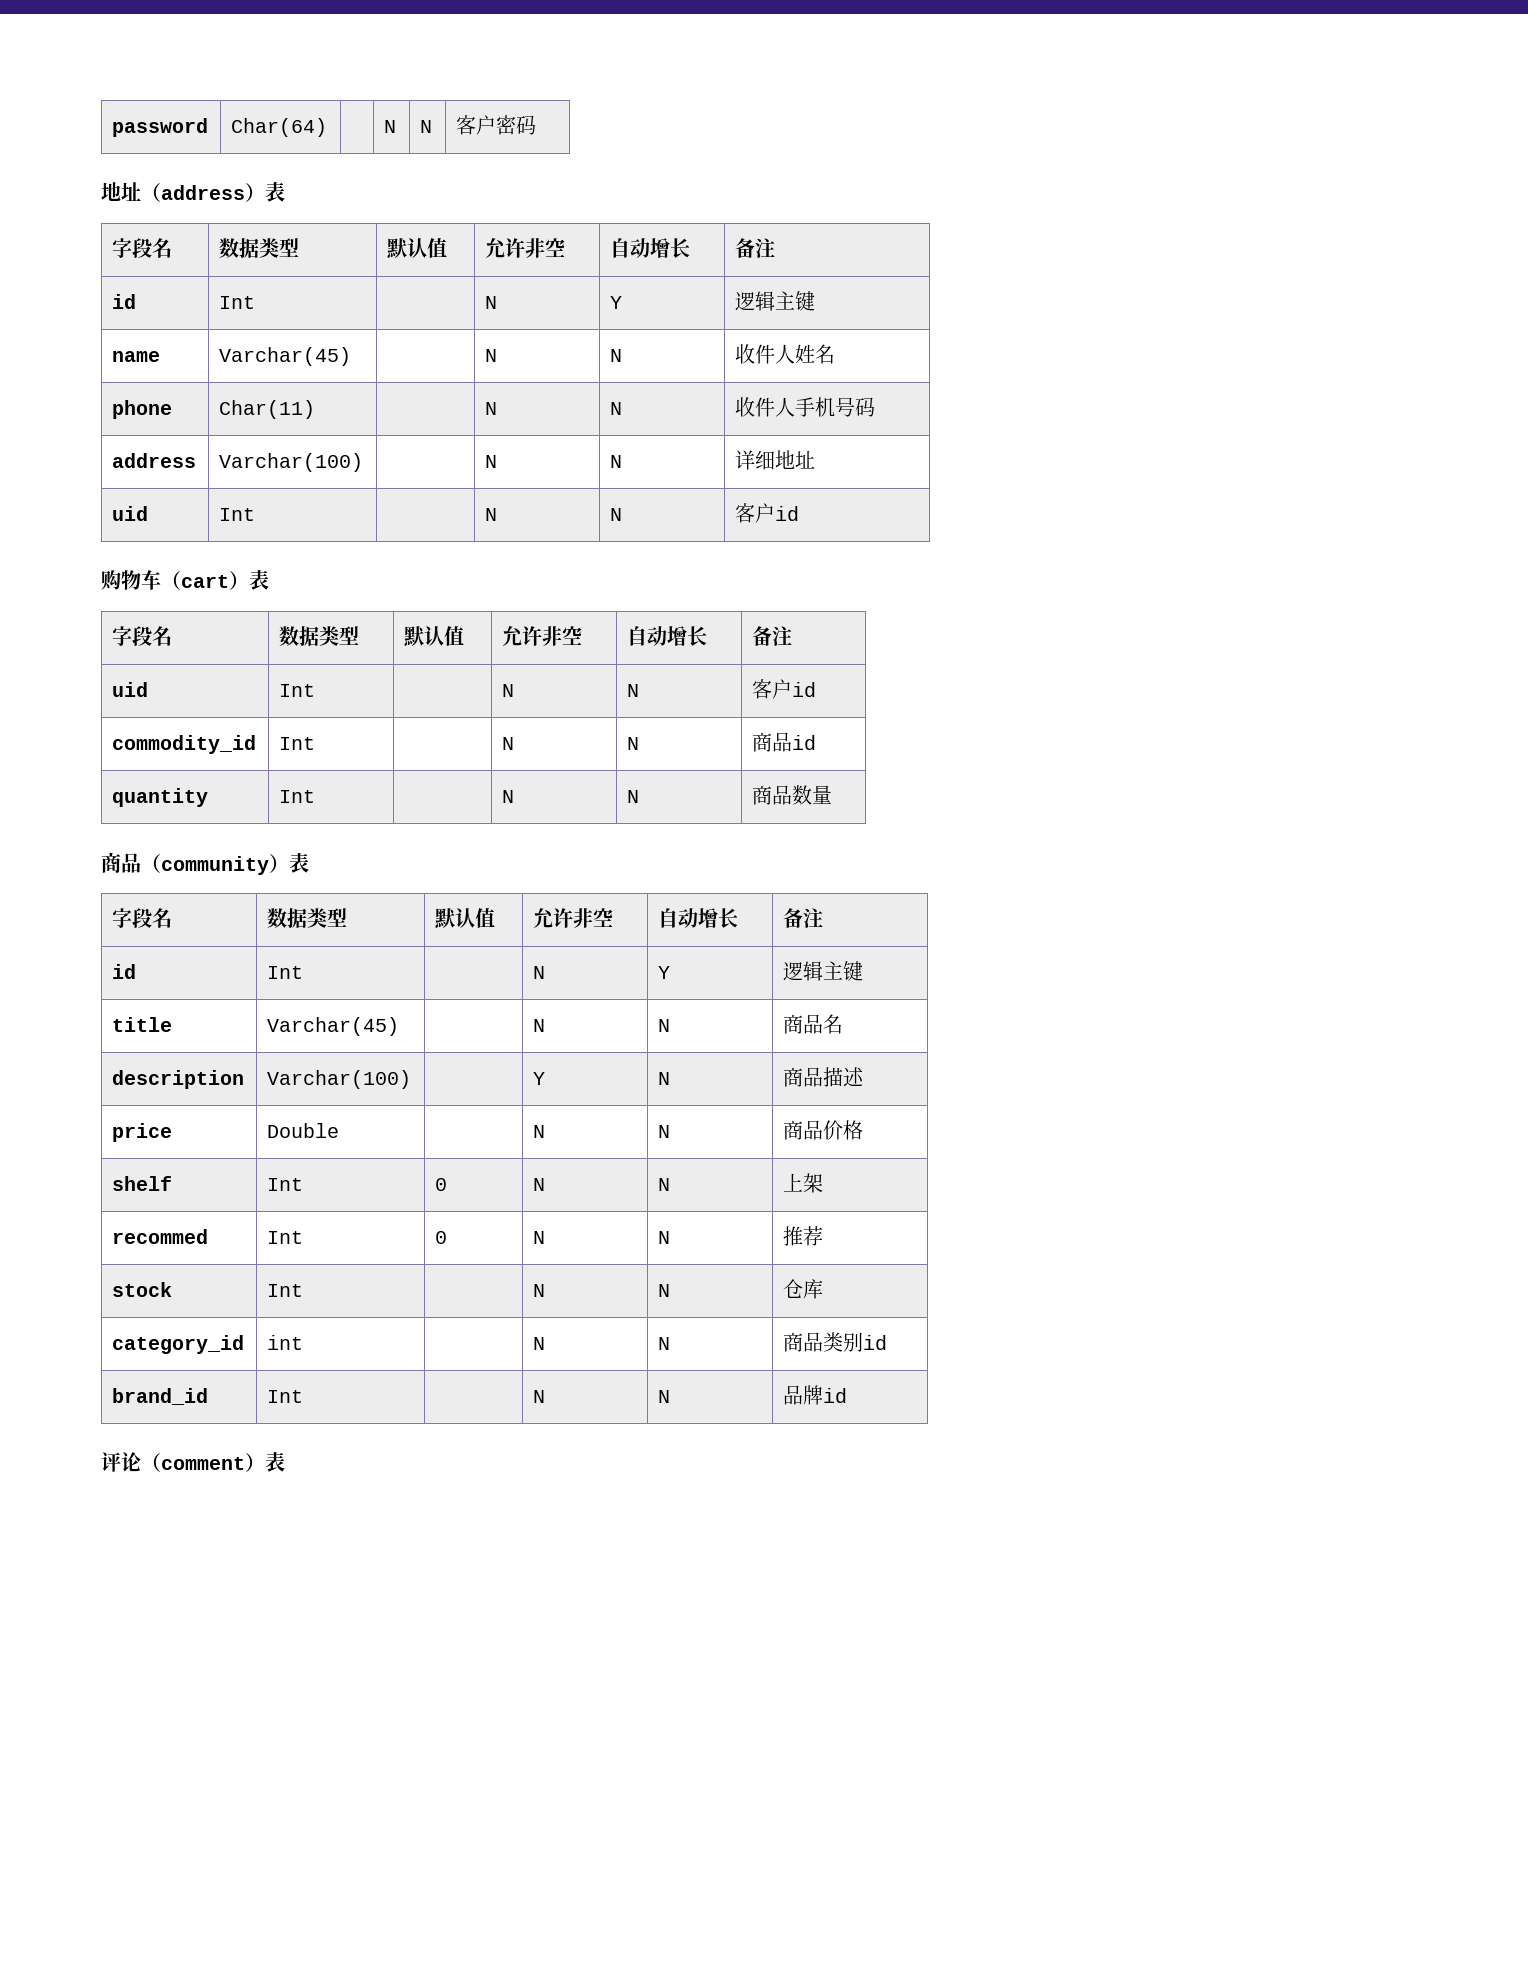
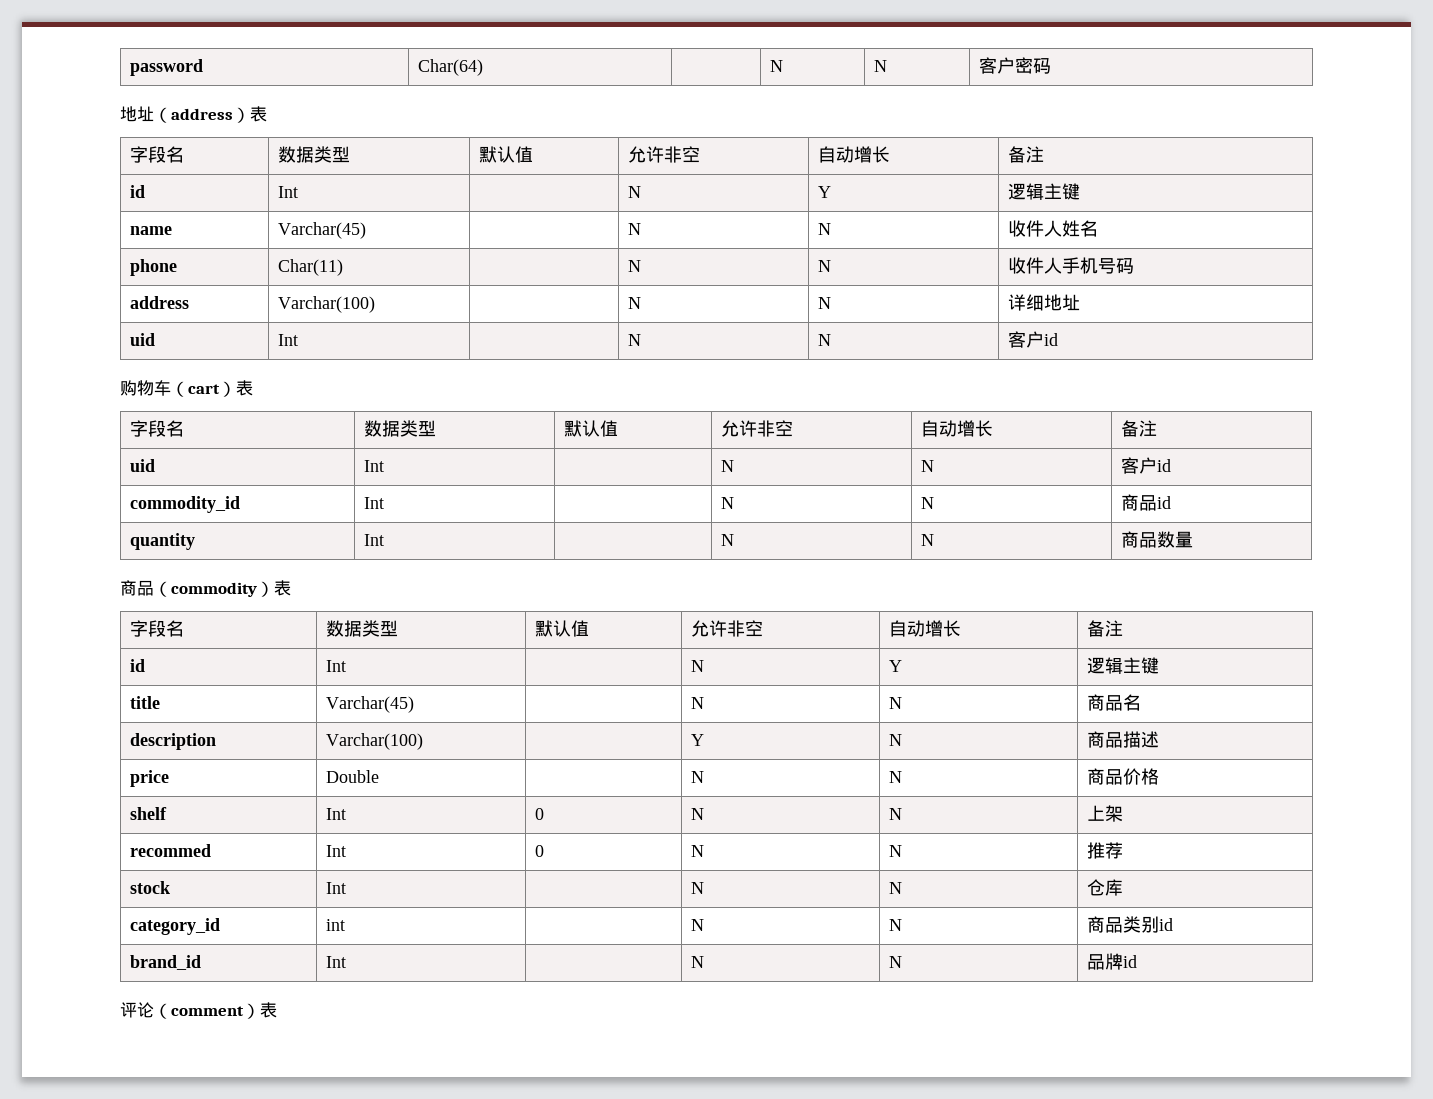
[161,856,269,875] community -> [171,582,257,597] commodity

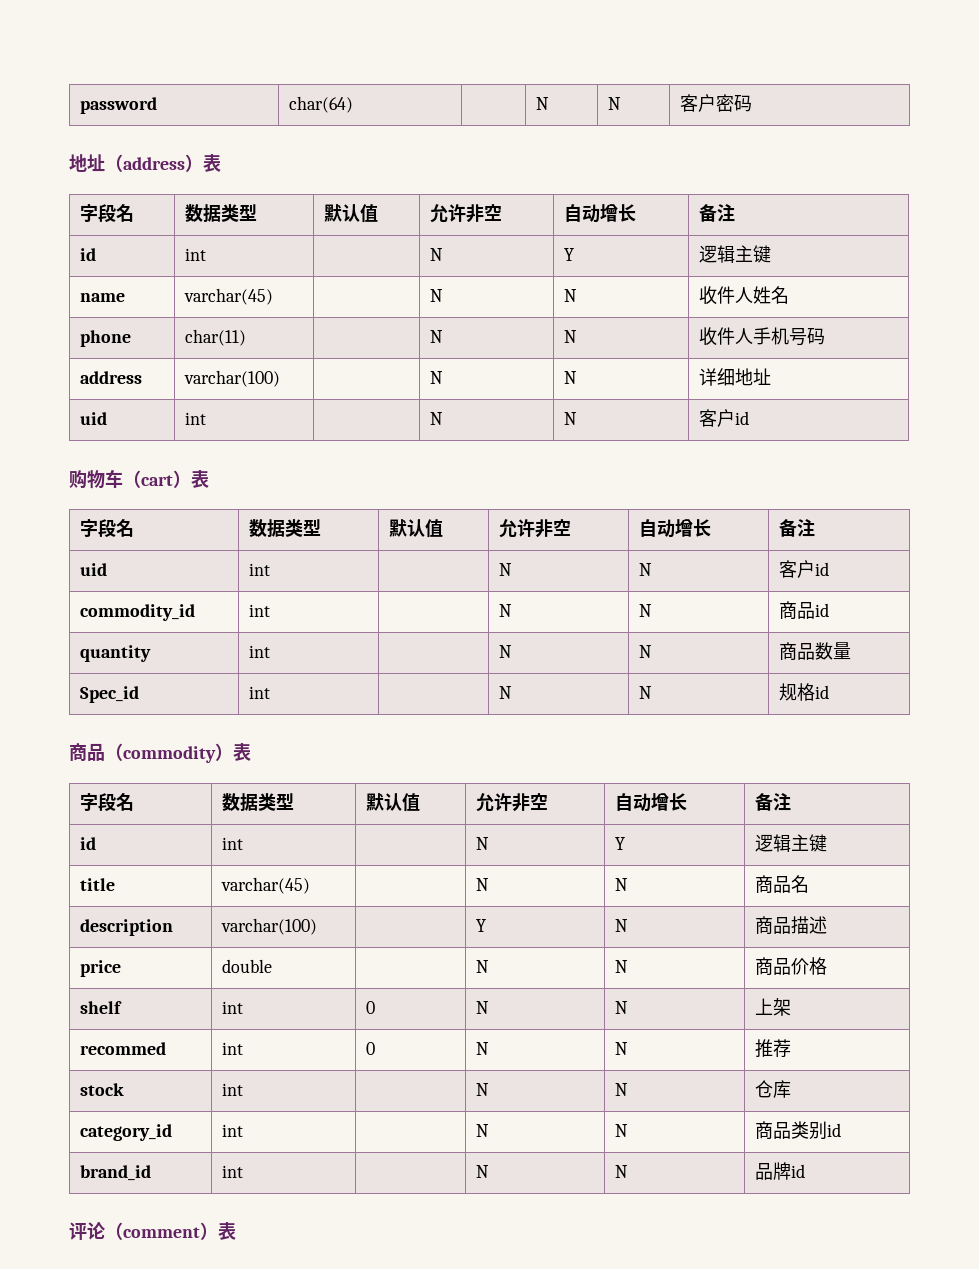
[418,59,484,76] Char(64) -> [288,96,353,113] char(64)
[278,186,299,198] Int -> [184,248,206,261] int
[278,222,367,239] Varchar(45) -> [183,288,273,305] varchar(45)
[278,259,344,276] Char(11) -> [184,329,246,346] char(11)
[278,296,376,313] Varchar(100) -> [183,370,280,387] varchar(100)
[278,334,299,346] Int -> [184,412,206,425] int
[364,460,385,472] Int -> [248,563,270,576] int
[364,497,385,509] Int -> [248,604,270,617] int
[364,534,385,546] Int -> [248,645,270,658] int
(1194, 539) none -> [79,686,139,703] [248,686,270,699] [498,686,512,699] [638,686,652,699] [778,683,829,701] // Spec_id | int | | N | N | 规格id
[326,660,347,672] Int -> [221,837,243,850] int
[326,696,415,713] Varchar(45) -> [220,877,310,894] varchar(45)
[326,733,424,750] Varchar(100) -> [220,918,317,935] varchar(100)
[326,770,380,783] Double -> [221,959,272,973] double
[326,808,347,820] Int -> [221,1001,243,1014] int
[326,845,347,857] Int -> [221,1042,243,1055] int
[326,882,347,894] Int -> [221,1083,243,1096] int
[326,956,347,968] Int -> [221,1165,243,1178] int

